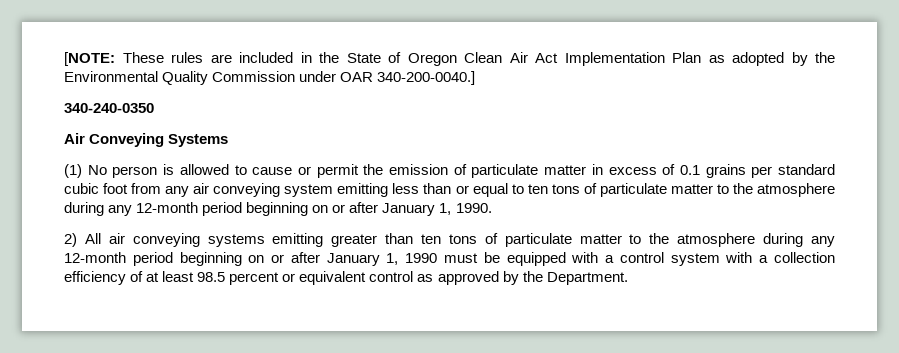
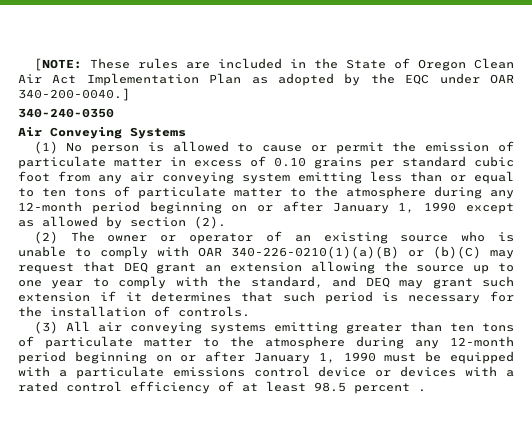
[64,71,296,85] Environmental Quality Commission -> [405,74,430,85] EQC
[679,165,700,175] 0.1 -> [274,157,306,167] 0.10
[455,203,492,213] [64,233,77,247] 1990. // 2) -> [424,202,514,214] [18,216,226,229] [33,231,514,244] [18,246,514,259] [18,261,514,274] [18,276,514,289] [18,291,514,304] [18,306,250,317] [33,321,58,334] 1990 except as allowed by section (2). // (2) The owner or operator of an existing source who is unable to comply with OAR 340-226-0210(1)(a)(B) or (b)(C) may request that DEQ grant an extension allowing the source up to one year to comply with the standard, and DEQ may grant such extension if it determines that such period is necessary for the installation of controls. // (3)
[619,252,836,266] control system with a collection -> [75,366,515,379] [18,381,122,392] particulate emissions control device or devices with a rated control
[282,271,628,285] or equivalent control as approved by the Department. -> [418,389,426,392] .

